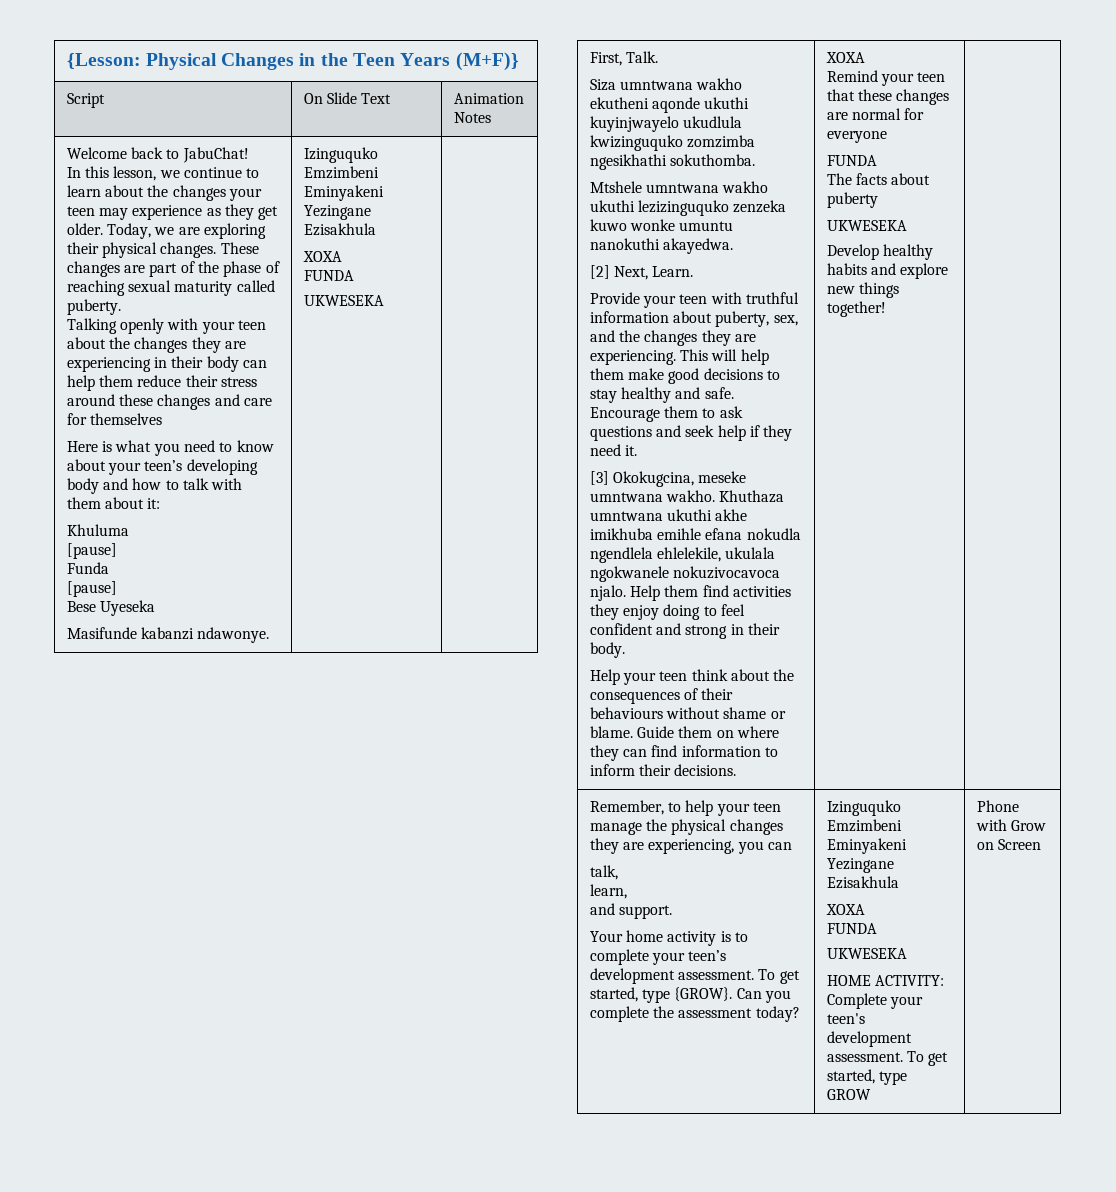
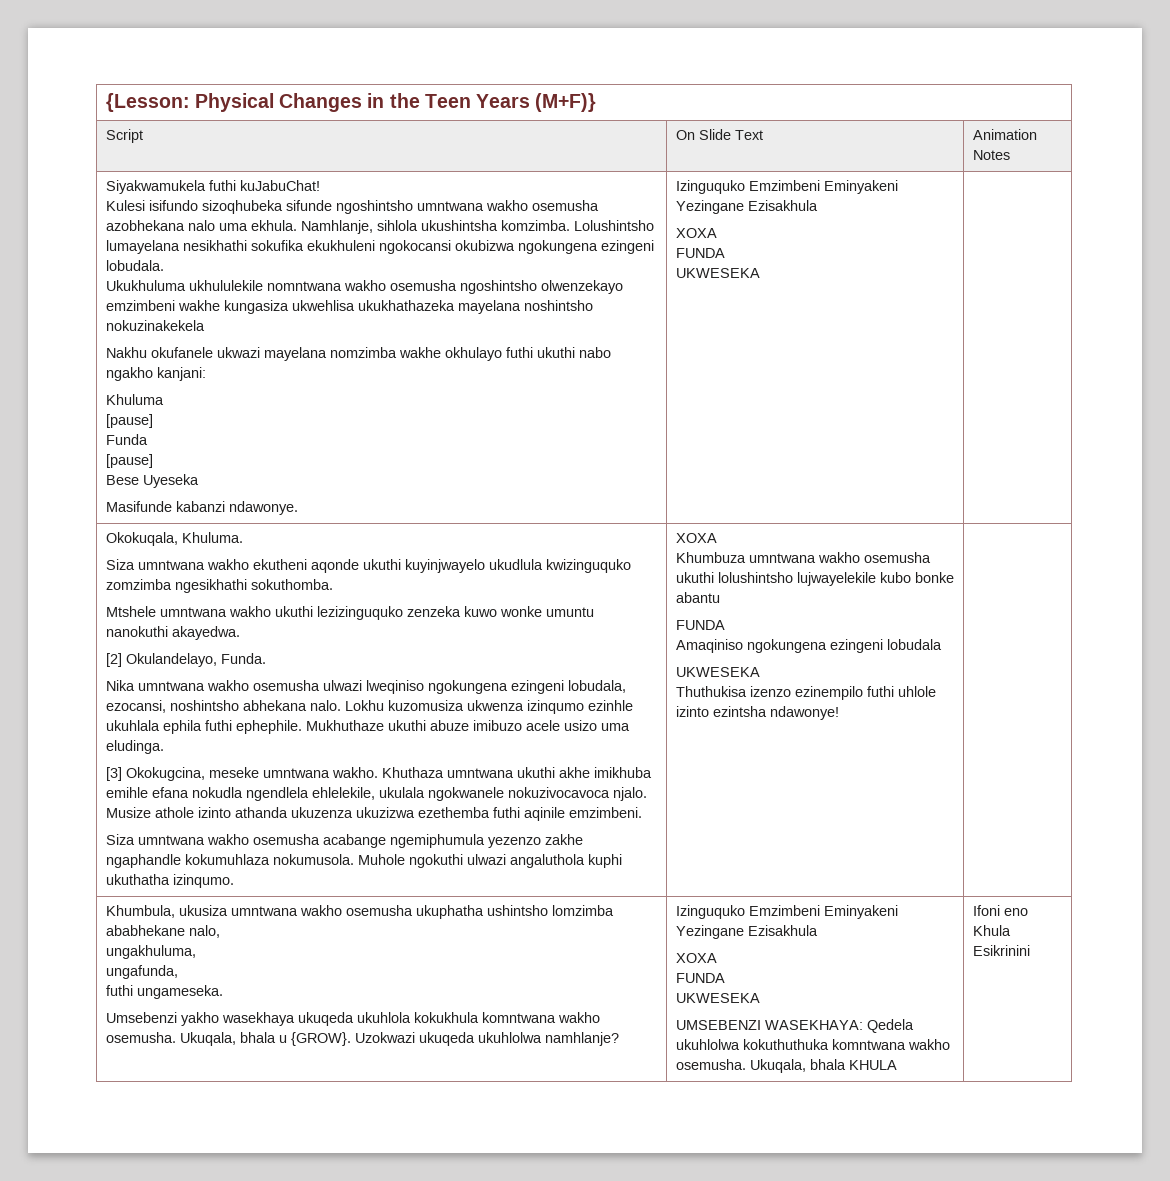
[66,147,249,163] [66,166,260,181] [66,185,262,201] [66,204,279,220] [66,223,266,239] [66,242,259,258] [66,261,280,277] [66,280,275,296] [66,299,121,315] [66,318,266,334] [66,337,246,353] [66,356,267,372] [66,375,257,391] [66,394,272,410] [66,413,162,425] [66,440,274,456] [66,459,258,475] [66,478,243,494] [66,497,161,509] Welcome back to JabuChat! // In this lesson, we continue to learn about the changes your teen may experience as they get older. Today, we are exploring their physical changes. These changes are part of the phase of reaching sexual maturity called puberty. // Talking openly with your teen about the changes they are experiencing in their body can help them reduce their stress around these changes and care for themselves // Here is what you need to know about your teen’s developing body and how to talk with them about it: -> [105,180,320,194] [105,200,599,214] [105,220,654,234] [105,240,654,254] [105,260,164,271] [105,280,623,294] [105,300,593,314] [105,320,205,331] [105,347,611,361] [105,367,206,381] Siyakwamukela futhi kuJabuChat! // Kulesi isifundo sizoqhubeka sifunde ngoshintsho umntwana wakho osemusha azobhekana nalo uma ekhula. Namhlanje, sihlola ukushintsha komzimba. Lolushintsho lumayelana nesikhathi sokufika ekukhuleni ngokocansi okubizwa ngokungena ezingeni lobudala. // Ukukhuluma ukhululekile nomntwana wakho osemusha ngoshintsho olwenzekayo emzimbeni wakhe kungasiza ukwehlisa ukukhathazeka mayelana noshintsho nokuzinakekela // Nakhu okufanele ukwazi mayelana nomzimba wakhe okhulayo futhi ukuthi nabo ngakho kanjani:
[589,51,658,66] First, Talk. -> [105,532,243,546] Okokuqala, Khuluma.
[613,266,694,280] [589,292,799,308] [589,311,798,327] [589,330,756,346] [589,349,769,365] [589,368,780,384] [589,387,734,403] [589,406,743,422] [589,425,793,441] [589,444,637,456] Next, Learn. // Provide your teen with truthful information about puberty, sex, and the changes they are experiencing. This will help them make good decisions to stay healthy and safe. Encourage them to ask questions and seek help if they need it. -> [125,653,266,667] [105,680,626,694] [105,700,633,714] [105,720,630,734] [105,740,164,754] Okulandelayo, Funda. // Nika umntwana wakho osemusha ulwazi lweqiniso ngokungena ezingeni lobudala, ezocansi, noshintsho abhekana nalo. Lokhu kuzomusiza ukwenza izinqumo ezinhle ukuhlala ephila futhi ephephile. Mukhuthaze ukuthi abuze imibuzo acele usizo uma eludinga.
[629,585,791,601] [589,604,745,620] [589,623,780,639] [589,642,625,658] [589,669,795,685] [589,688,734,704] [589,707,786,719] [589,726,779,738] [589,745,778,761] [589,764,737,776] [825,52,865,63] [826,70,946,86] [826,89,950,105] [826,108,925,120] [826,131,887,143] [826,155,877,166] [826,173,931,185] [826,192,878,208] [826,220,907,231] [826,244,933,260] [826,263,949,279] [826,282,899,298] [826,301,886,317] [589,800,781,816] [589,819,783,835] [589,838,792,854] [589,865,618,880] [589,884,627,899] [589,903,672,919] [589,930,748,946] [589,949,727,965] [589,968,800,984] [589,987,791,1003] [589,1006,800,1022] Help them find activities they enjoy doing to feel confident and strong in their body. // Help your teen think about the consequences of their behaviours without shame or blame. Guide them on where they can find information to inform their decisions. | XOXA // Remind your teen that these changes are normal for everyone // FUNDA // The facts about puberty // UKWESEKA // Develop healthy habits and explore new things together! | // Remember, to help your teen manage the physical changes they are experiencing, you can // talk, // learn, // and support. // Your home activity is to complete your teen’s development assessment. To get started, type {GROW}. Can you complete the assessment today? -> [105,807,642,821] [105,834,583,848] [105,854,622,868] [105,874,234,888] [675,533,717,543] [675,552,931,563] [675,572,954,586] [675,592,720,603] [675,620,725,630] [675,639,942,653] [675,667,760,677] [675,686,936,700] [675,706,839,720] [105,905,614,919] [105,925,220,938] [105,945,196,959] [105,965,178,979] [105,985,223,999] [105,1012,600,1026] [105,1032,619,1046] Musize athole izinto athanda ukuzenza ukuzizwa ezethemba futhi aqinile emzimbeni. // Siza umntwana wakho osemusha acabange ngemiphumula yezenzo zakhe ngaphandle kokumuhlaza nokumusola. Muhole ngokuthi ulwazi angaluthola kuphi ukuthatha izinqumo. | XOXA // Khumbuza umntwana wakho osemusha ukuthi lolushintsho lujwayelekile kubo bonke abantu // FUNDA // Amaqiniso ngokungena ezingeni lobudala // UKWESEKA // Thuthukisa izenzo ezinempilo futhi uhlole izinto ezintsha ndawonye! | // Khumbula, ukusiza umntwana wakho osemusha ukuphatha ushintsho lomzimba ababhekane nalo, // ungakhuluma, // ungafunda, // futhi ungameseka. // Umsebenzi yakho wasekhaya ukuqeda ukuhlola kokukhula komntwana wakho osemusha. Ukuqala, bhala u {GROW}. Uzokwazi ukuqeda ukuhlolwa namhlanje?
[826,975,944,986] [826,993,923,1009] [826,1013,865,1024] [826,1031,912,1047] [826,1051,949,1066] [826,1069,907,1085] [826,1089,871,1100] [976,800,1019,812] [975,819,1046,831] [976,839,1041,850] HOME ACTIVITY: Complete your teen's development assessment. To get started, type GROW | Phone with Grow on Screen -> [675,1019,914,1033] [675,1039,950,1050] [675,1059,897,1073] [972,905,1028,916] [972,925,1011,936] [972,945,1030,956] UMSEBENZI WASEKHAYA: Qedela ukuhlolwa kokuthuthuka komntwana wakho osemusha. Ukuqala, bhala KHULA | Ifoni eno Khula Esikrinini

